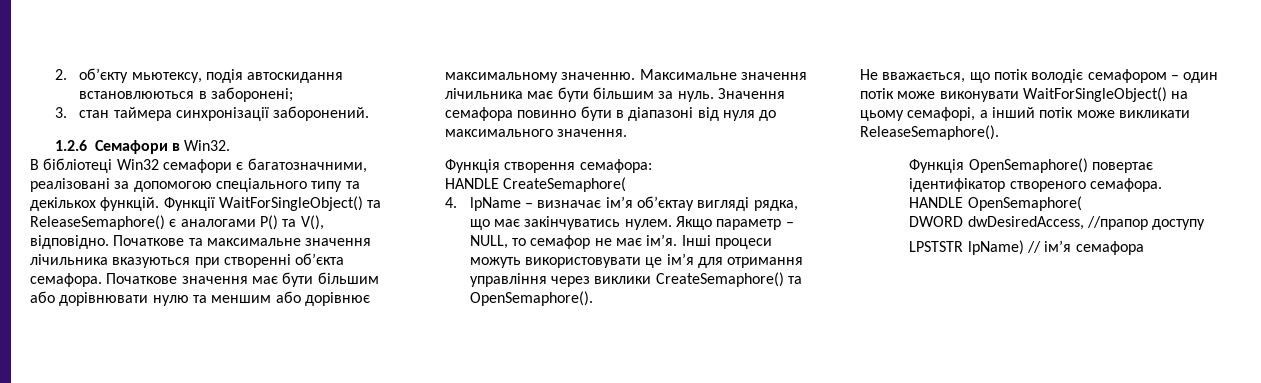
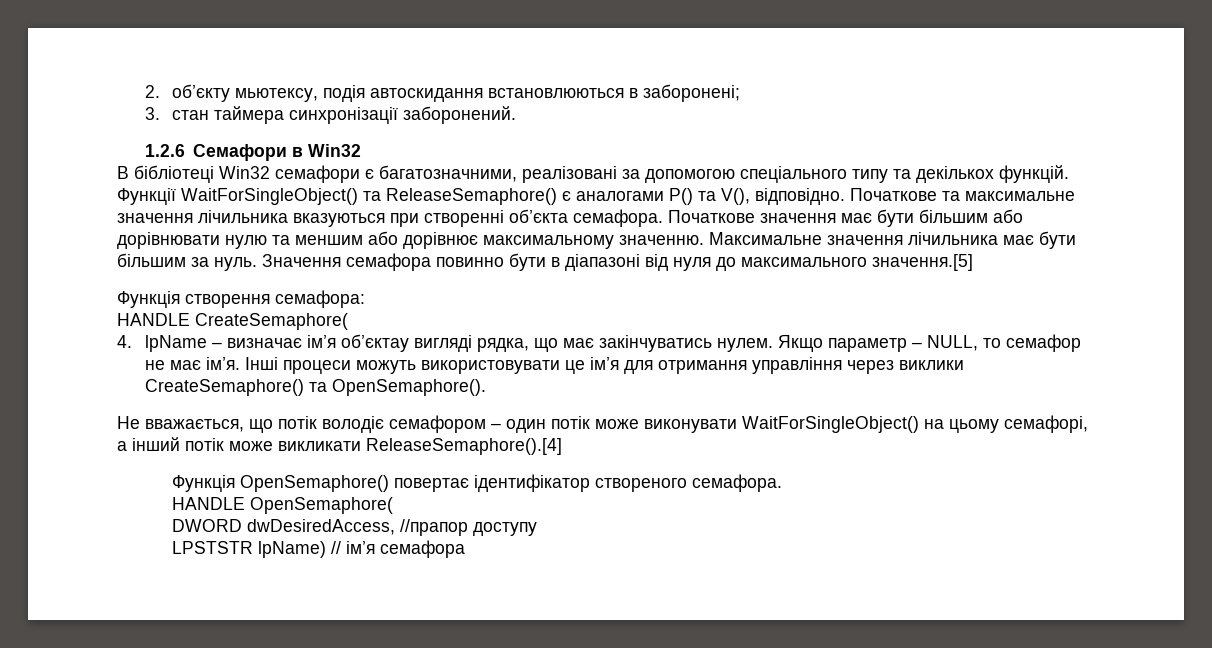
[184,140,231,151] Win32. -> [308,144,362,157] Win32
[557,129,628,137] значення. -> [872,254,973,271] значення.[5]
[860,125,999,140] ReleaseSemaphore(). -> [366,438,562,455] ReleaseSemaphore().[4]

